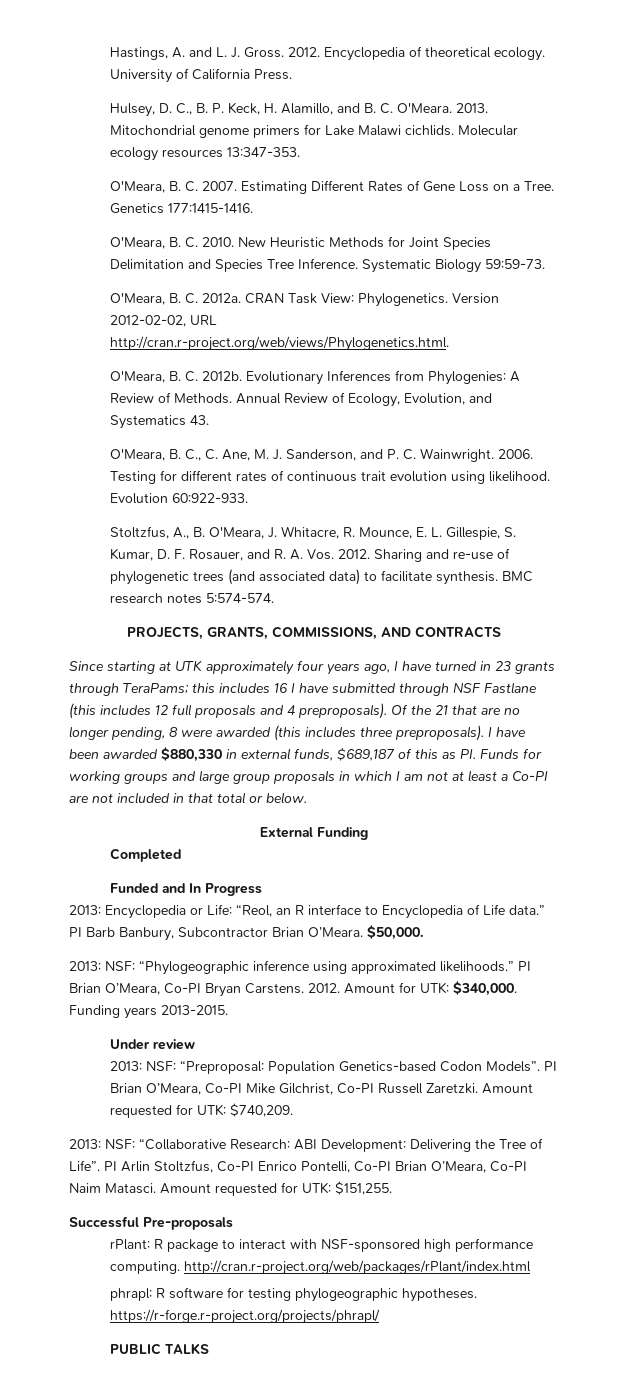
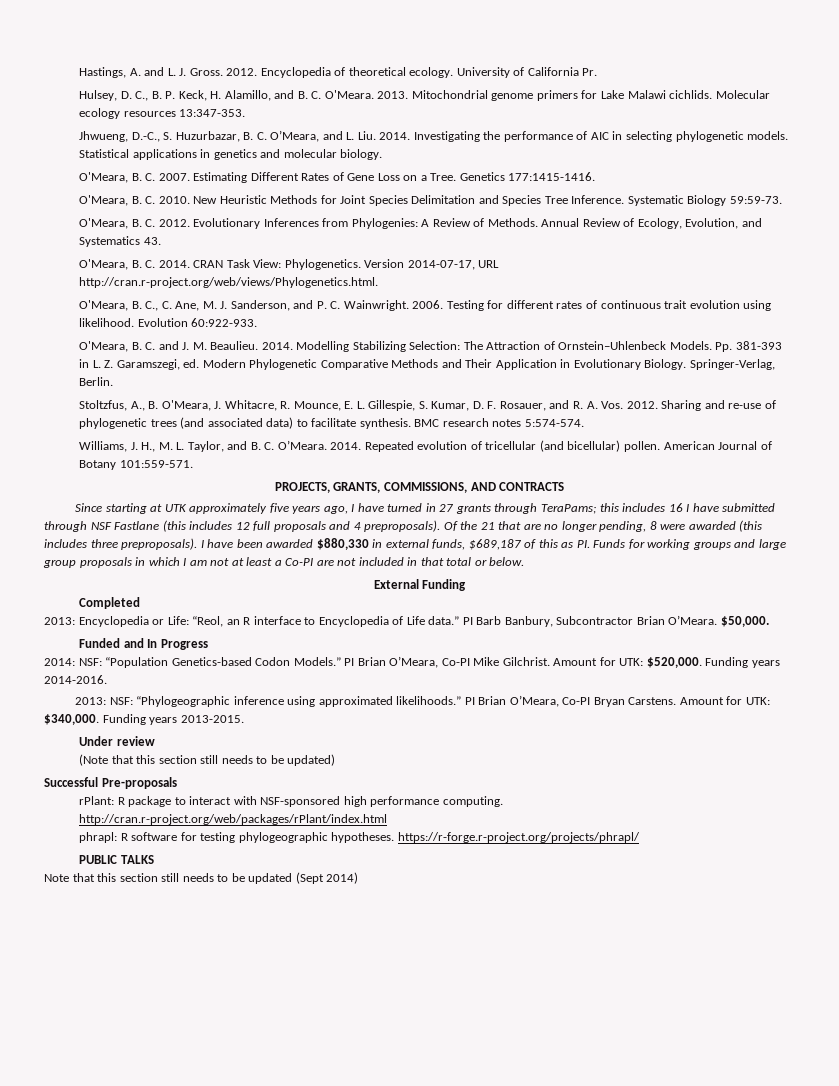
[253,69,292,80] Press. -> [582,68,598,76] Pr.
(300, 152) none -> [79,130,789,142] [79,149,383,160] // Jhwueng, D.-C., S. Huzurbazar, B. C. O’Meara, and L. Liu. 2014. Investigating the performance of AIC in selecting phylogenetic models. Statistical applications in genetics and molecular biology.
[201,293,499,307] [109,315,217,327] [109,336,449,351] [109,371,242,383] 2012a. CRAN Task View: Phylogenetics. Version 2012-02-02, URL http://cran.r-project.org/web/views/Phylogenetics.html. // O'Meara, B. C. 2012b. -> [158,219,190,227] 2012.
(209, 420) none -> [79,259,500,270] [79,277,379,288] // O'Meara, B. C. 2014. CRAN Task View: Phylogenetics. Version 2014-07-17, URL http://cran.r-project.org/web/views/Phylogenetics.html.
(248, 498) none -> [79,341,782,352] [79,359,775,370] [79,377,114,386] // O'Meara, B. C. and J. M. Beaulieu. 2014. Modelling Stabilizing Selection: The Attraction of Ornstein–Uhlenbeck Models. Pp. 381-393 in L. Z. Garamszegi, ed. Modern Phylogenetic Comparative Methods and Their Application in Evolutionary Biology. Springer-Verlag, Berlin.
(274, 598) none -> [79,440,772,452] [79,460,193,470] // Williams, J. H., M. L. Taylor, and B. C. O’Meara. 2014. Repeated evolution of tricellular (and bicellular) pollen. American Journal of Botany 101:559-571.
[297,660,324,671] four -> [269,503,289,513] five
[495,661,511,671] 23 -> [439,504,454,512] 27
[109,883,262,896] // Funded and In Progress -> (141, 603) none
(424, 932) none -> [79,638,208,650] [44,656,780,668] [44,675,107,684] // Funded and In Progress // 2014: NSF: “Population Genetics-based Codon Models.” PI Brian O’Meara, Co-PI Mike Gilchrist. Amount for UTK: $520,000. Funding years 2014-2016.
[308,983,340,993] 2012. -> (677, 701) none
[109,1060,557,1074] [109,1083,533,1095] [109,1103,293,1118] [69,1138,543,1152] [69,1160,527,1173] [69,1181,392,1196] 2013: NSF: “Preproposal: Population Genetics-based Codon Models”. PI Brian O’Meara, Co-PI Mike Gilchrist, Co-PI Russell Zaretzki. Amount requested for UTK: $740,209. // 2013: NSF: “Collaborative Research: ABI Development: Delivering the Tree of Life”. PI Arlin Stoltzfus, Co-PI Enrico Pontelli, Co-PI Brian O’Meara, Co-PI Naim Matasci. Amount requested for UTK: $151,255. -> [79,754,336,766] (Note that this section still needs to be updated)
(209, 1349) none -> [44,872,359,884] // Note that this section still needs to be updated (Sept 2014)

